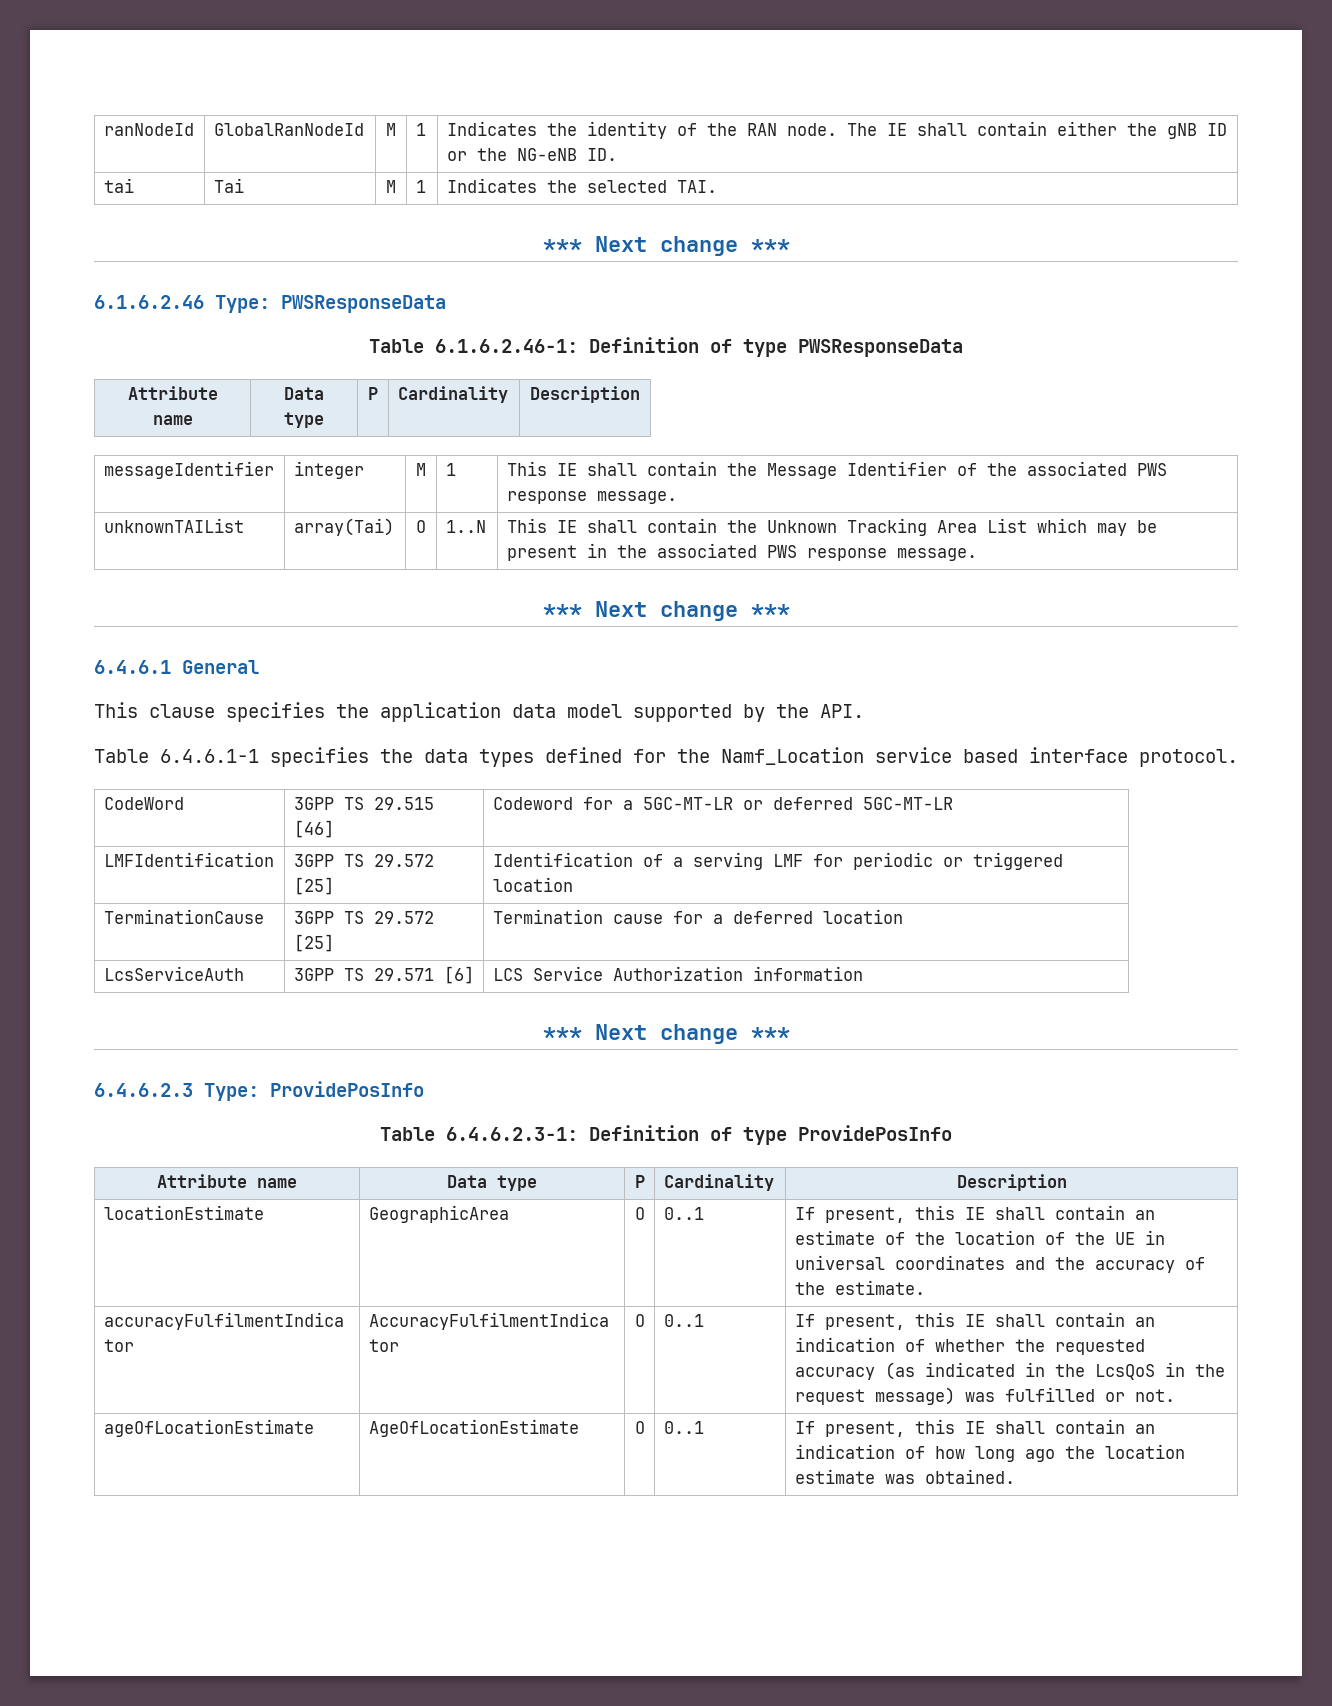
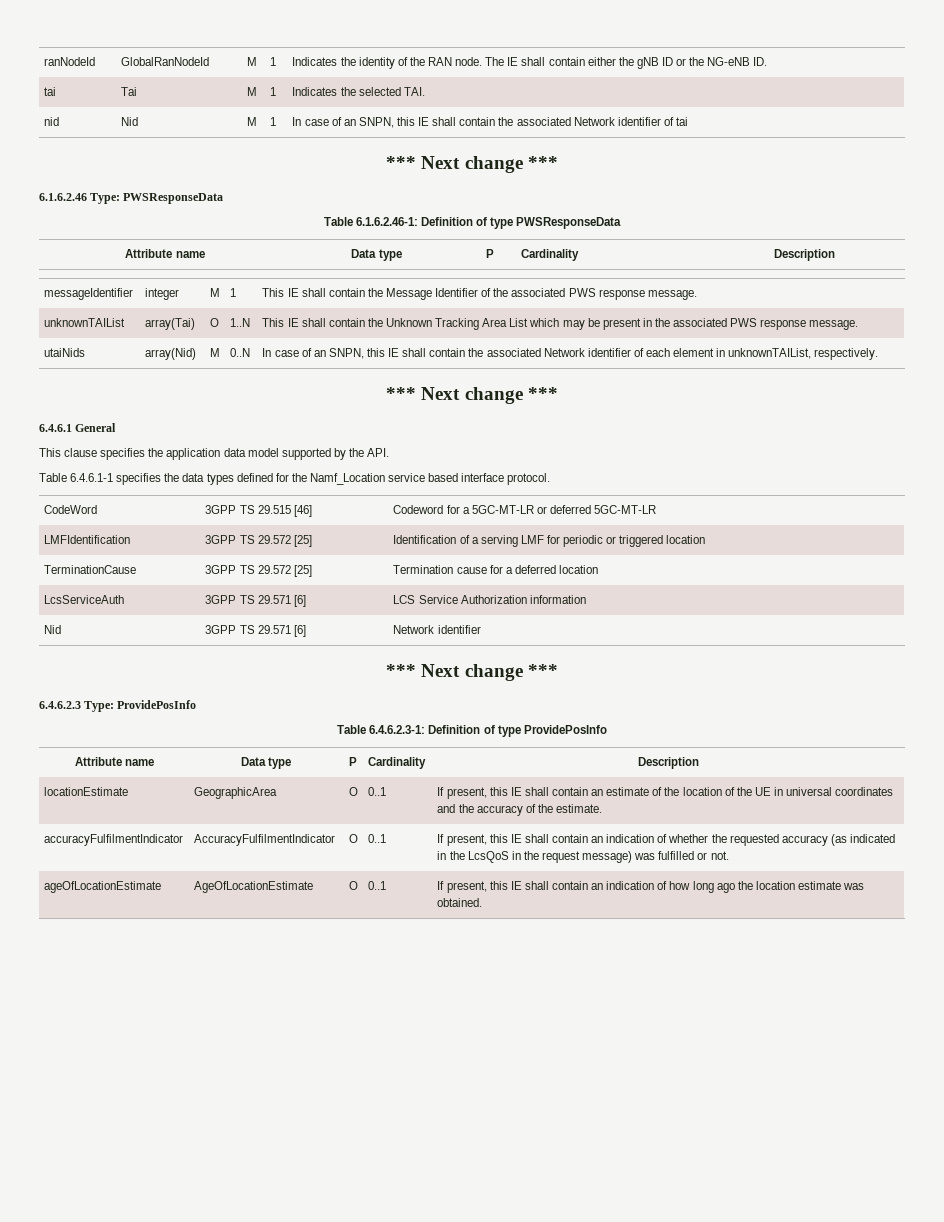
(717, 186) none -> [44,117,60,126] [121,117,139,126] [247,117,257,126] [270,117,277,126] [292,117,688,128] // nid | Nid | M | 1 | In case of an SNPN, this IE shall contain the associated Network identifier of tai
(977, 554) none -> [44,348,86,357] [145,348,197,360] [209,348,220,357] [230,348,251,357] [262,348,879,360] // utaiNids | array(Nid) | M | 0..N | In case of an SNPN, this IE shall contain the associated Network identifier of each element in unknownTAIList, respectively.
(863, 973) none -> [44,625,62,634] [205,625,306,637] [393,625,481,634] // Nid | 3GPP TS 29.571 [6] | Network identifier

